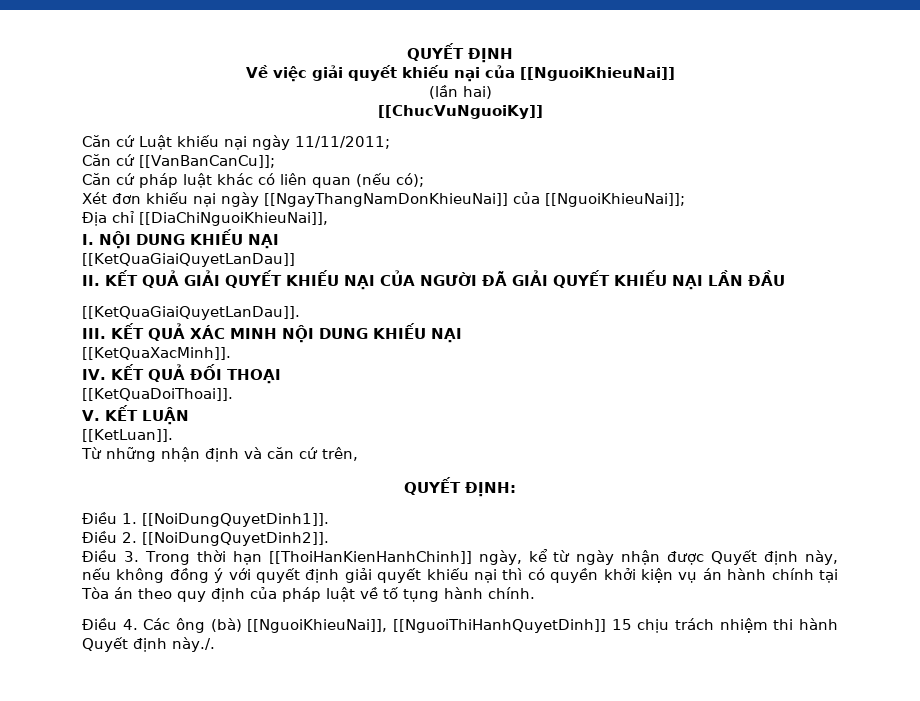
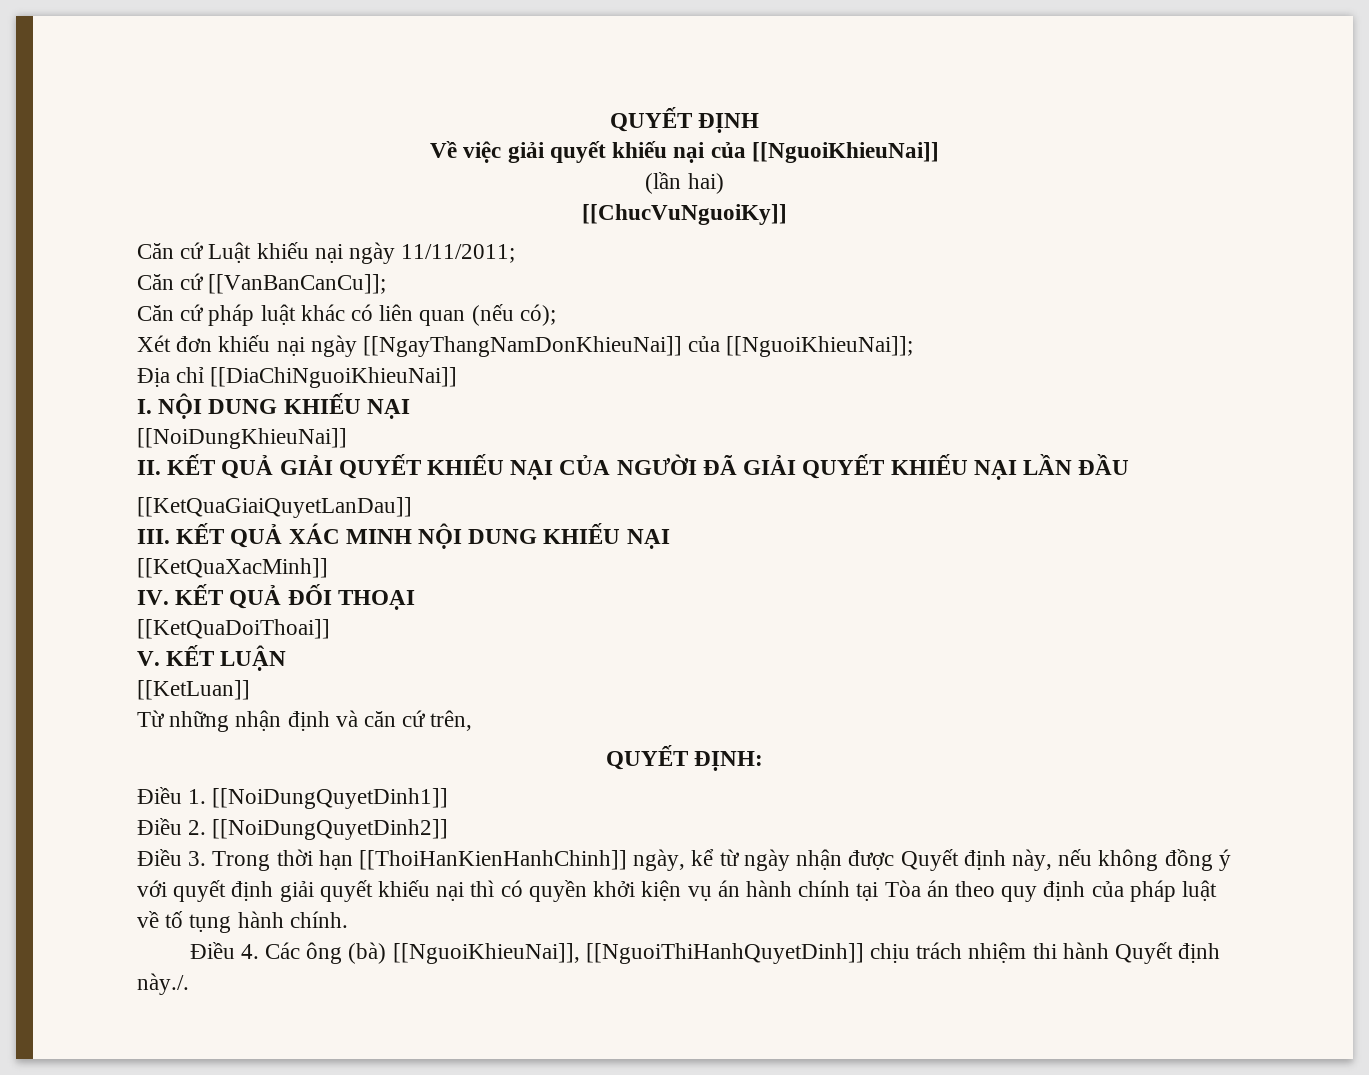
[139,212,328,226] [[DiaChiNguoiKhieuNai]], -> [210,367,458,388] [[DiaChiNguoiKhieuNai]]
[82,253,295,267] [[KetQuaGiaiQuyetLanDau]] -> [137,428,347,449] [[NoiDungKhieuNai]]
[82,306,300,320] [[KetQuaGiaiQuyetLanDau]]. -> [137,497,412,518] [[KetQuaGiaiQuyetLanDau]]
[82,347,231,360] [[KetQuaXacMinh]]. -> [137,558,328,578] [[KetQuaXacMinh]]
[82,388,233,401] [[KetQuaDoiThoai]]. -> [137,619,330,639] [[KetQuaDoiThoai]]
[82,429,173,442] [[KetLuan]]. -> [137,680,250,700] [[KetLuan]]
[142,513,329,527] [[NoiDungQuyetDinh1]]. -> [212,788,449,809] [[NoiDungQuyetDinh1]]
[142,532,329,546] [[NoiDungQuyetDinh2]]. -> [212,819,449,840] [[NoiDungQuyetDinh2]]
[611,619,632,630] 15 -> (864, 953) none

